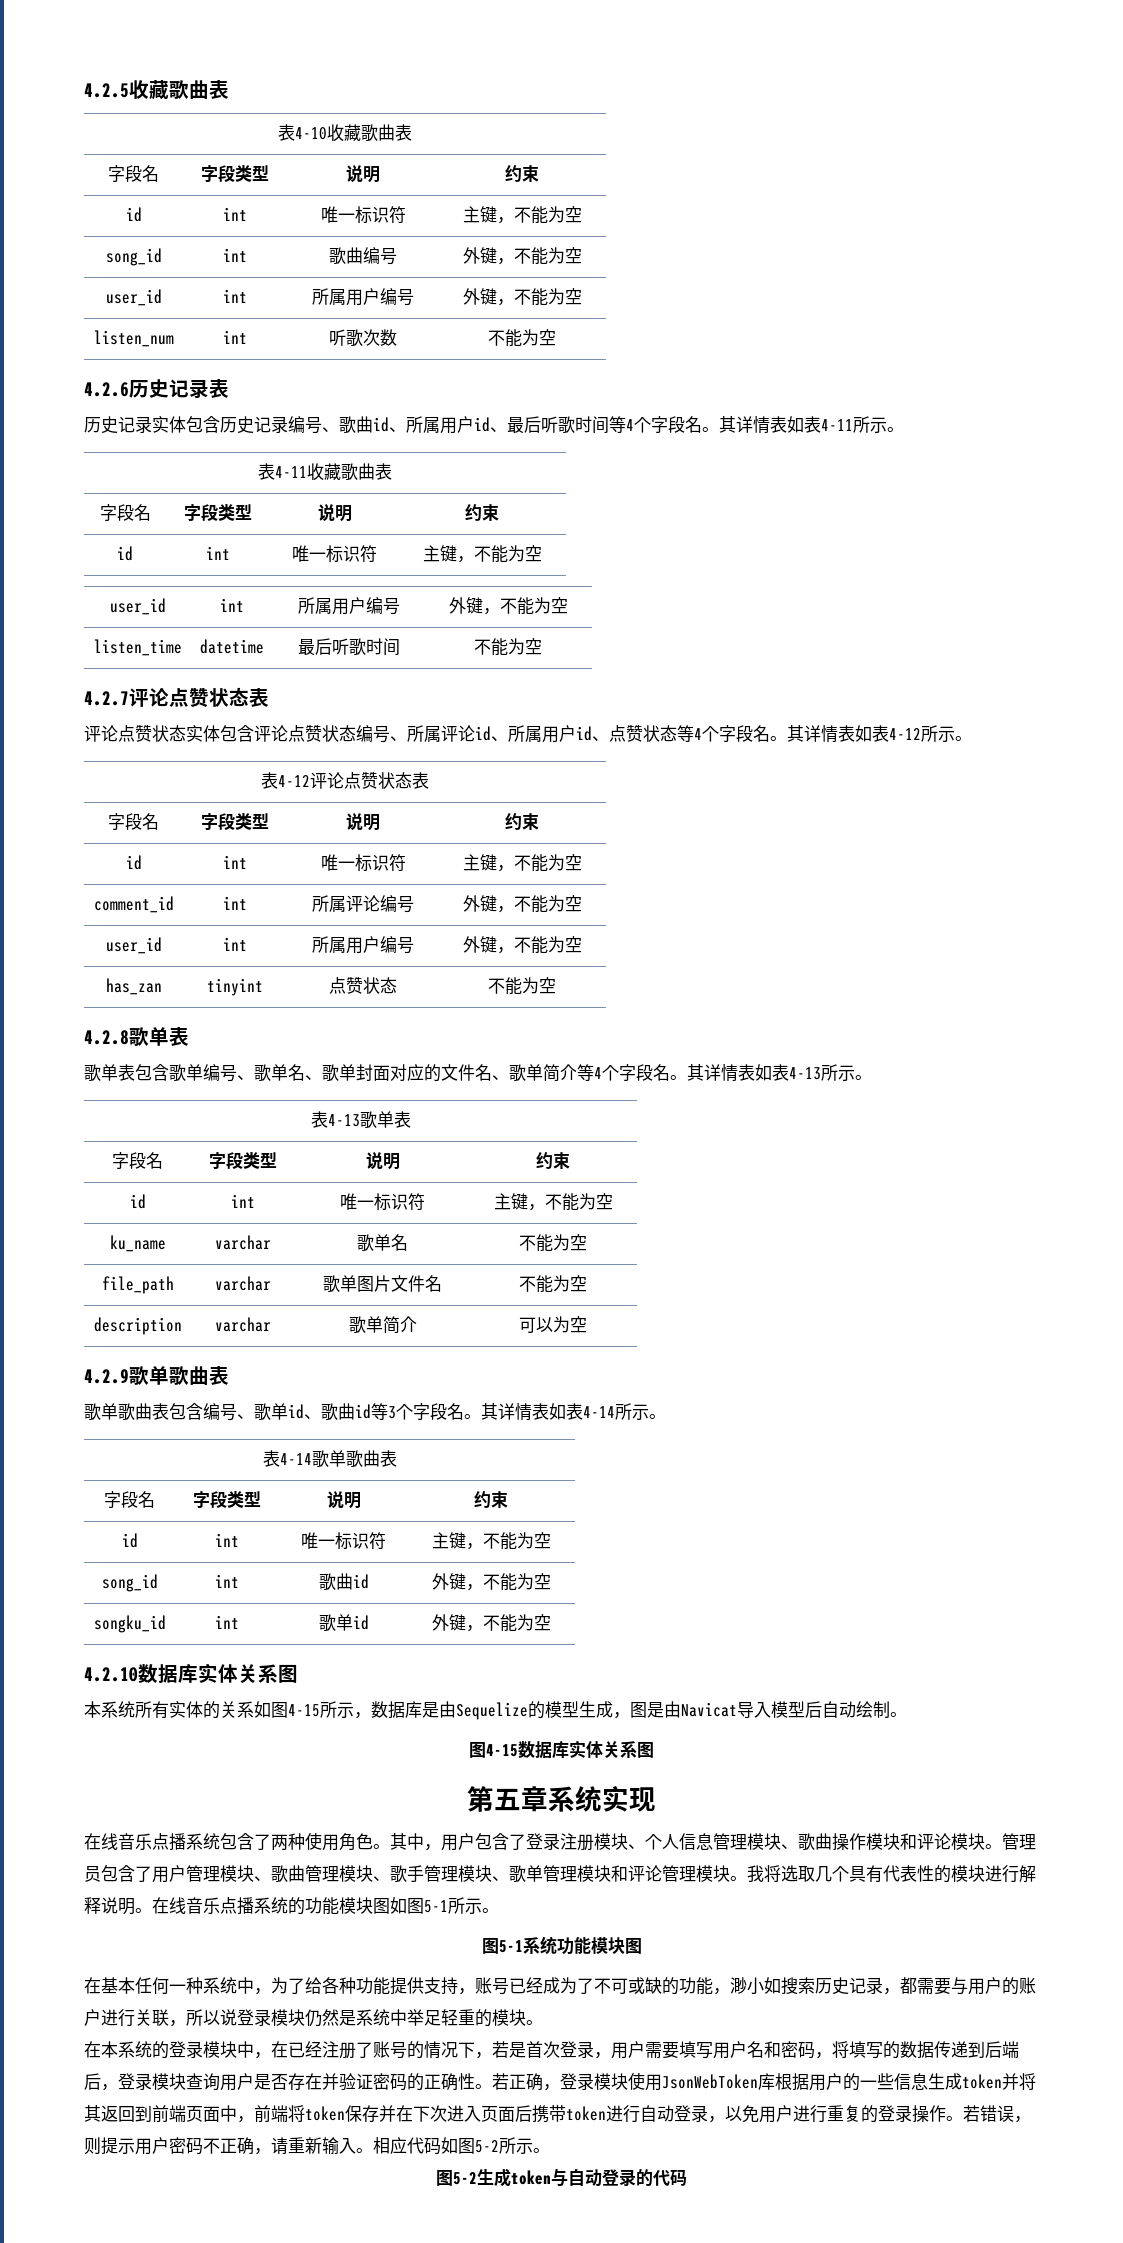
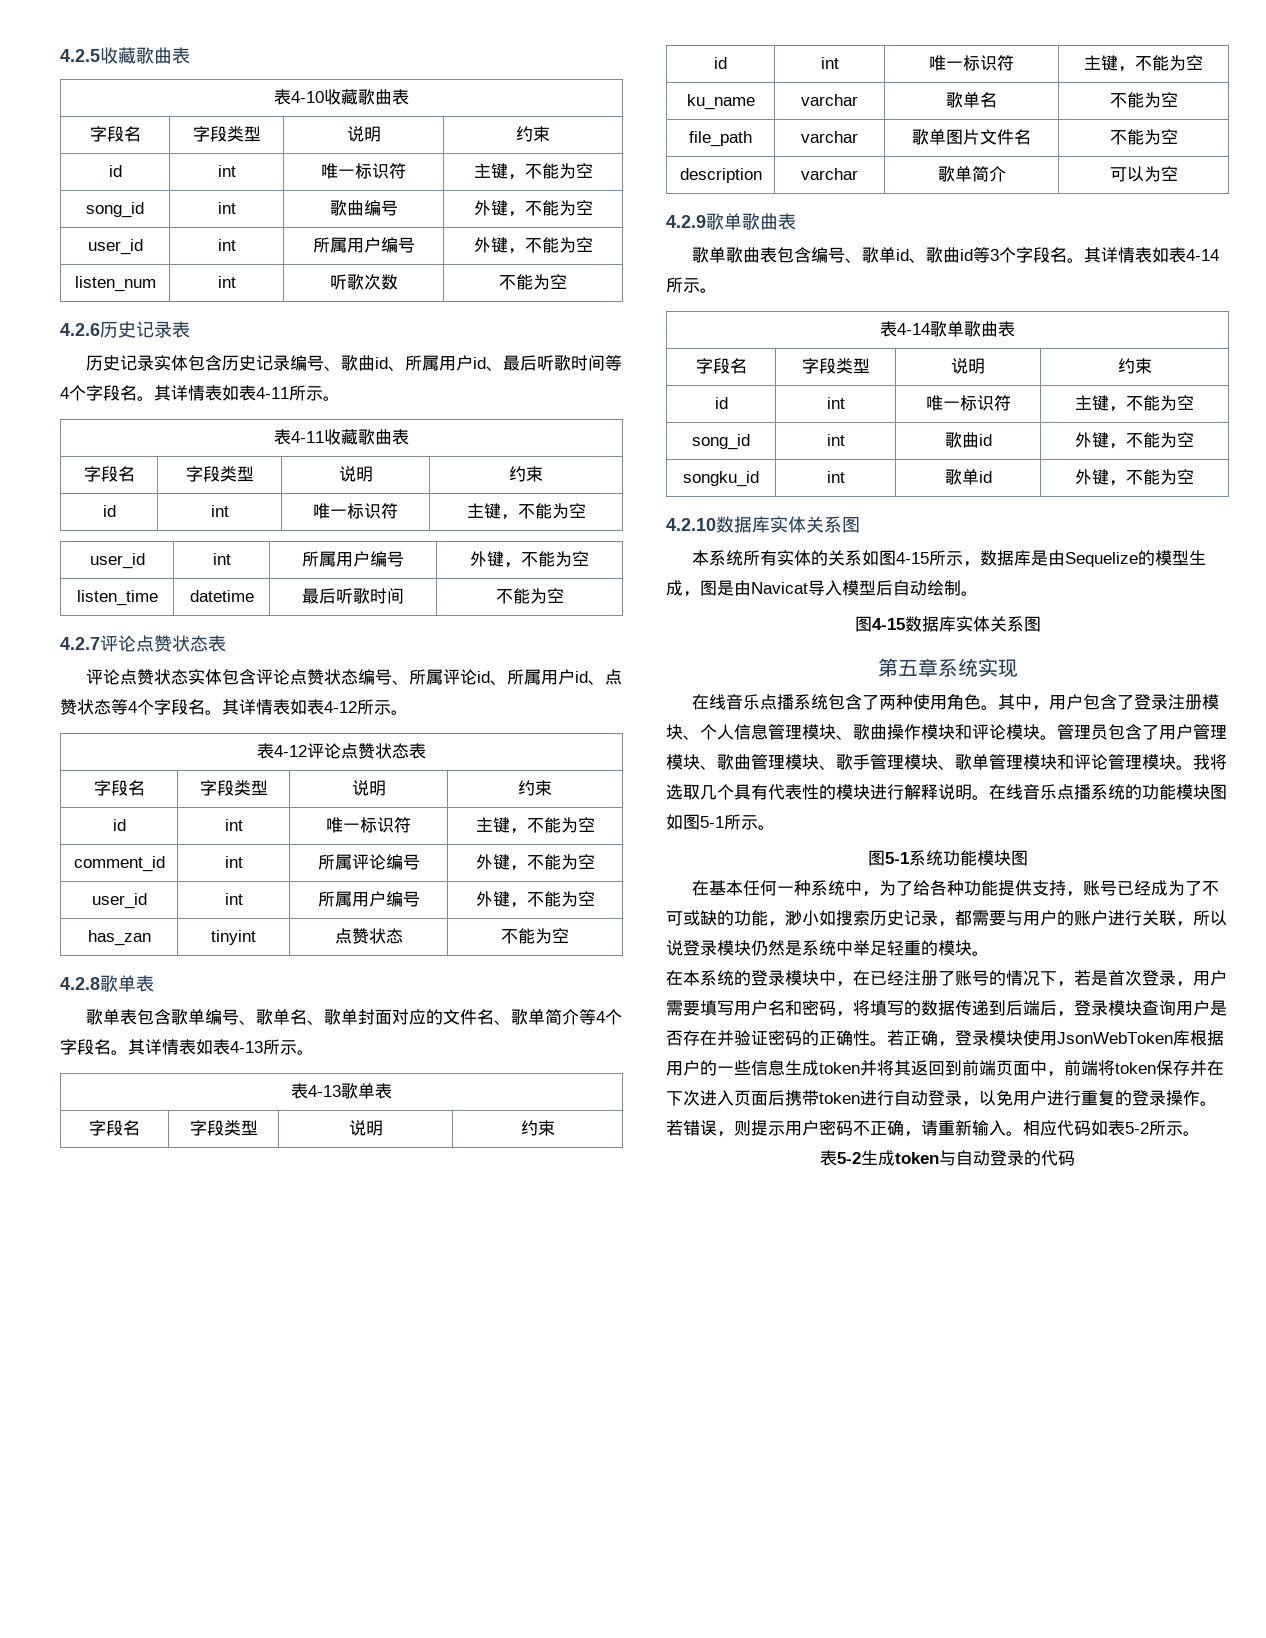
[458,2138,475,2154] 图 -> [1108,1120,1125,1136] 表
[436,2170,453,2186] 图 -> [820,1150,837,1166] 表

